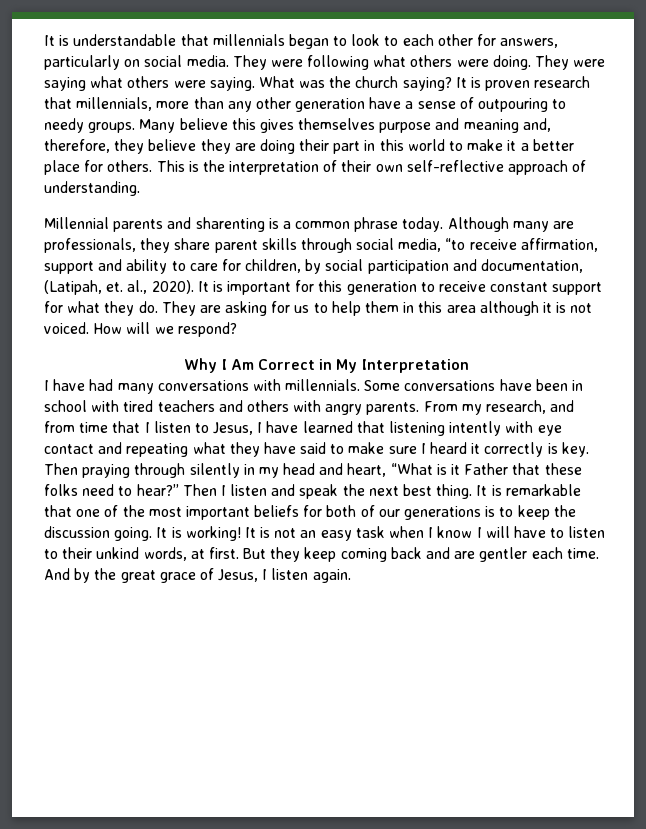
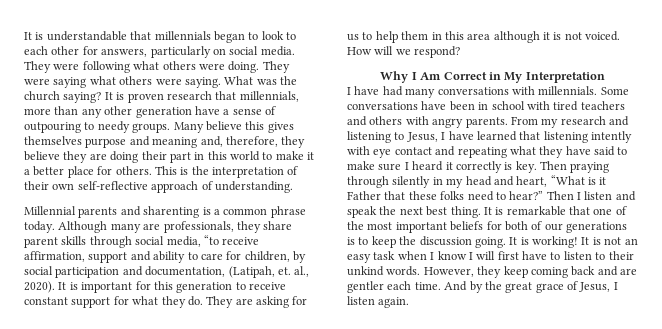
[486,400,575,414] [44,421,191,433] research, and from time that I listen -> [560,116,629,126] [347,131,391,143] research and listening
(510, 532) none -> [497,251,519,260] first
[143,547,267,561] words, at first. But -> [386,266,474,277] words. However,

